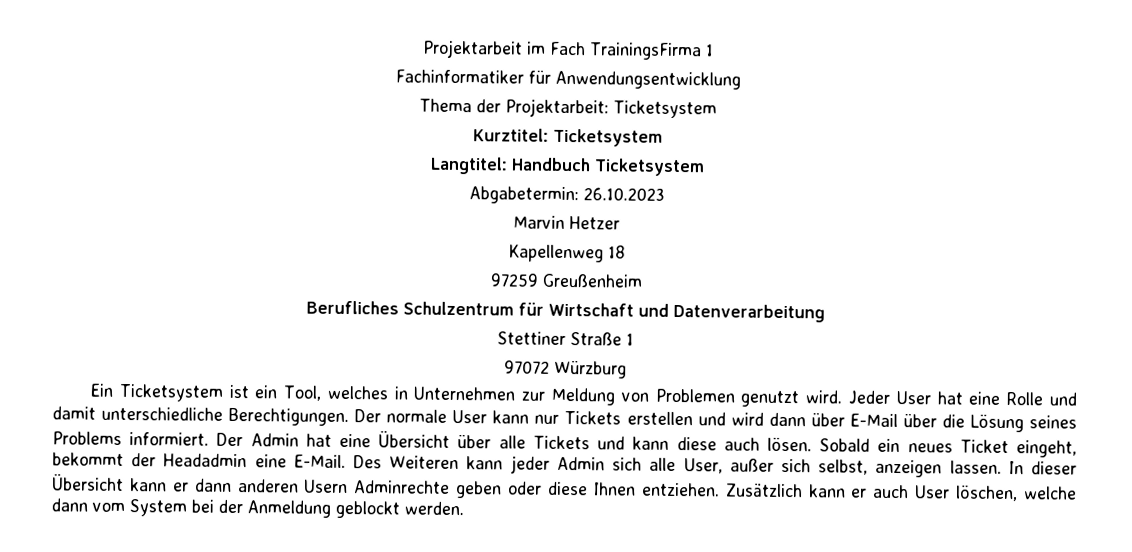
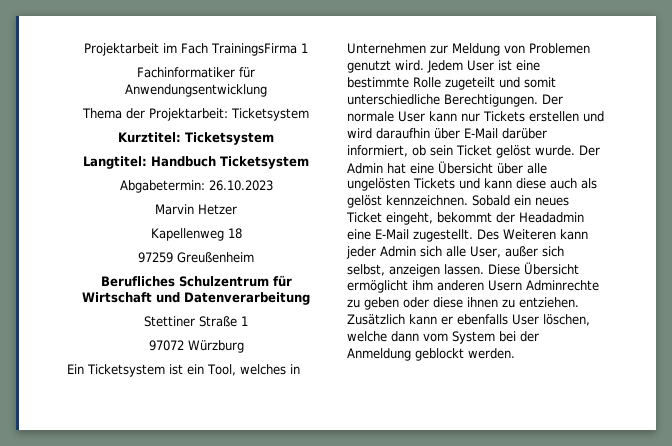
[848,390,1077,406] [52,406,96,420] Jeder User hat eine Rolle und damit -> [427,60,540,73] [347,77,556,90] Jedem User ist eine bestimmte Rolle zugeteilt und somit
[768,412,806,427] dann -> [376,128,430,139] daraufhin
[902,413,1077,433] [52,431,210,446] über die Lösung seines Problems informiert. -> [502,128,547,139] [347,145,575,158] darüber informiert, ob sein Ticket gelöst wurde.
(526, 442) none -> [347,178,410,191] ungelösten
[766,436,812,452] lösen. -> [581,178,597,189] [347,195,468,208] als gelöst kennzeichnen.
[293,454,346,469] E-Mail. -> [375,229,473,242] E-Mail zugestellt.
[1008,461,1077,475] [52,473,232,492] In dieser Übersicht kann er dann -> [488,262,579,275] [347,280,433,293] Diese Übersicht ermöglicht ihm
(451, 487) none -> [347,299,360,308] zu
[593,482,636,496] Ihnen -> [467,297,515,308] ihnen zu
[872,484,910,499] auch -> [457,314,508,325] ebenfalls

